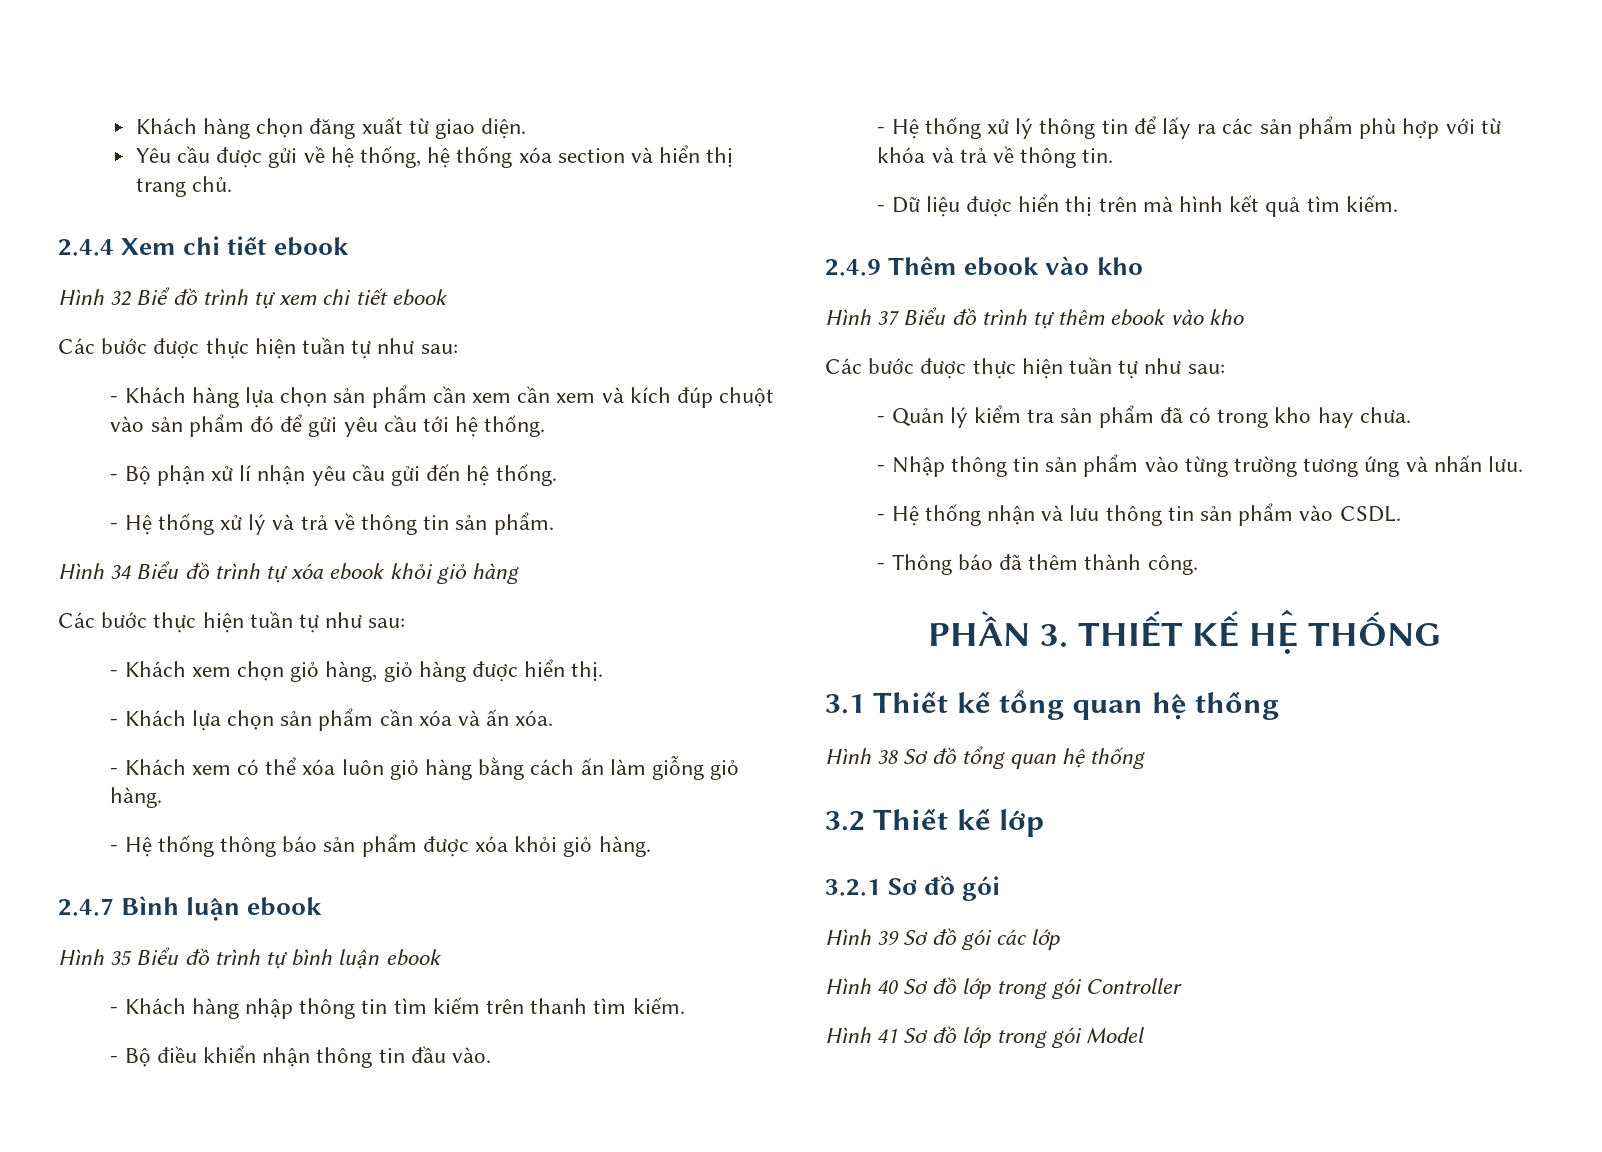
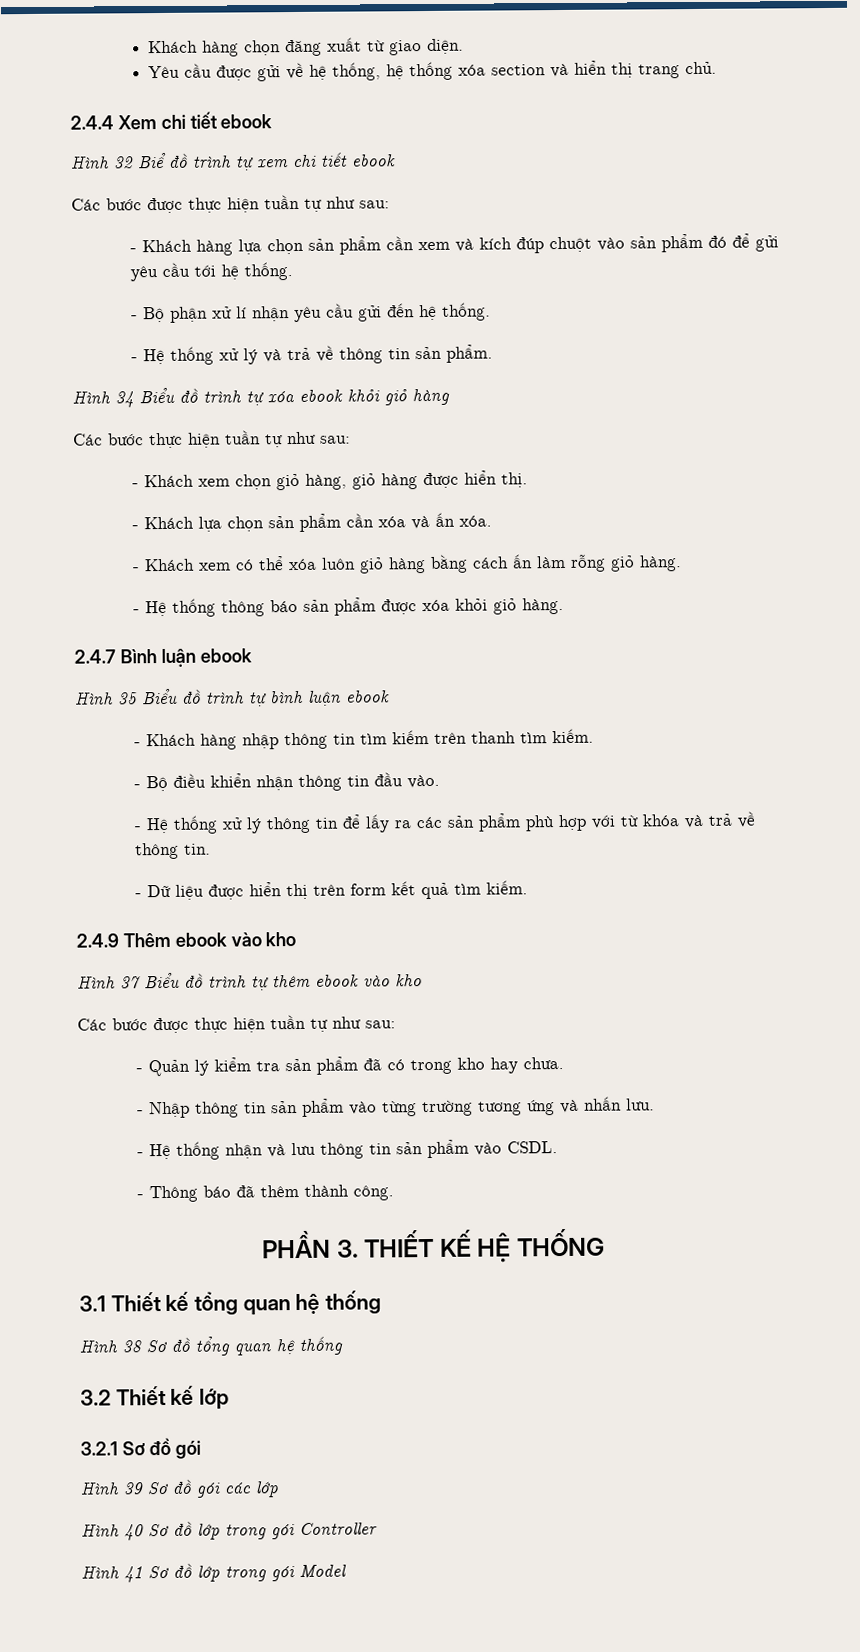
[517,386,596,403] cần xem -> (451, 246) none
[652,755,705,780] giỗng -> [570,554,607,572] rỗng
[1142,196,1224,212] mà hình -> [350,883,387,896] form

